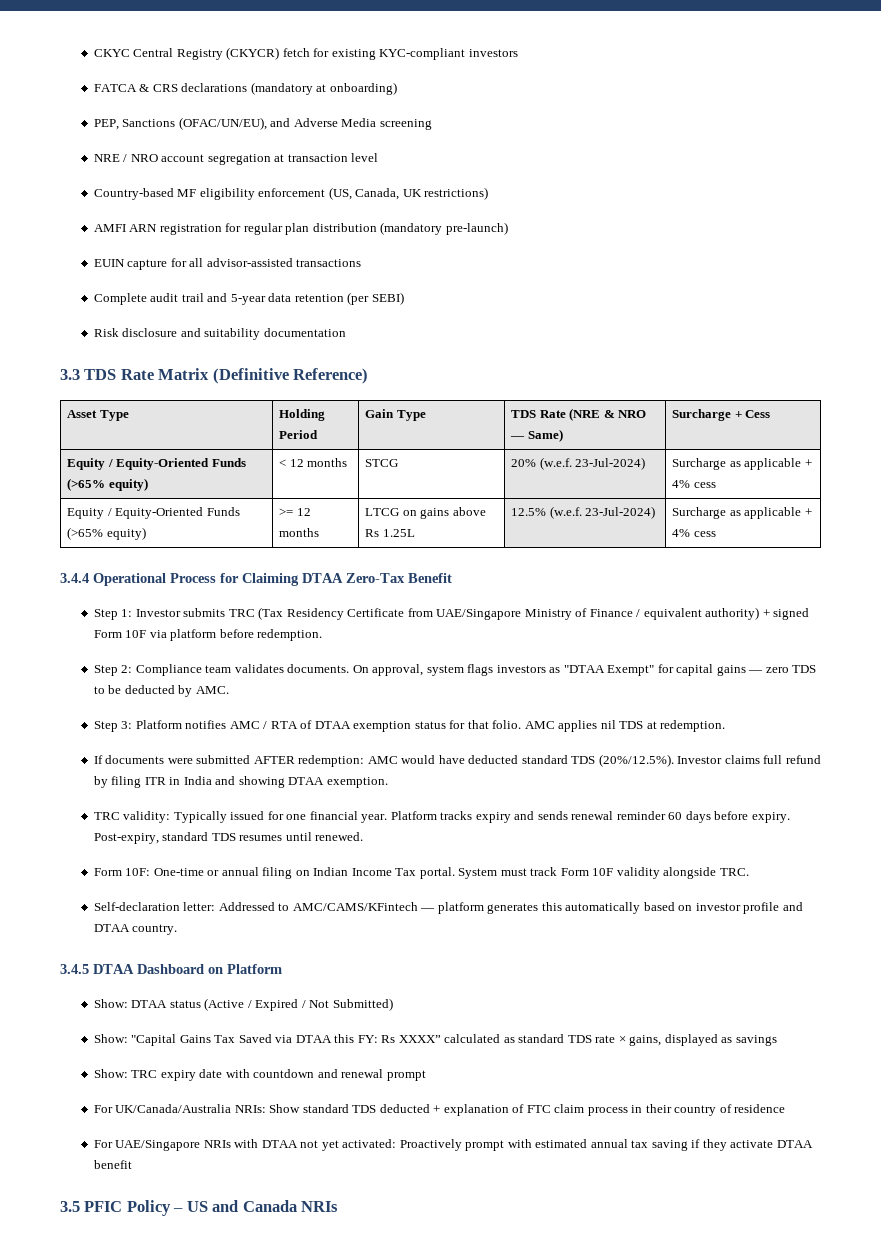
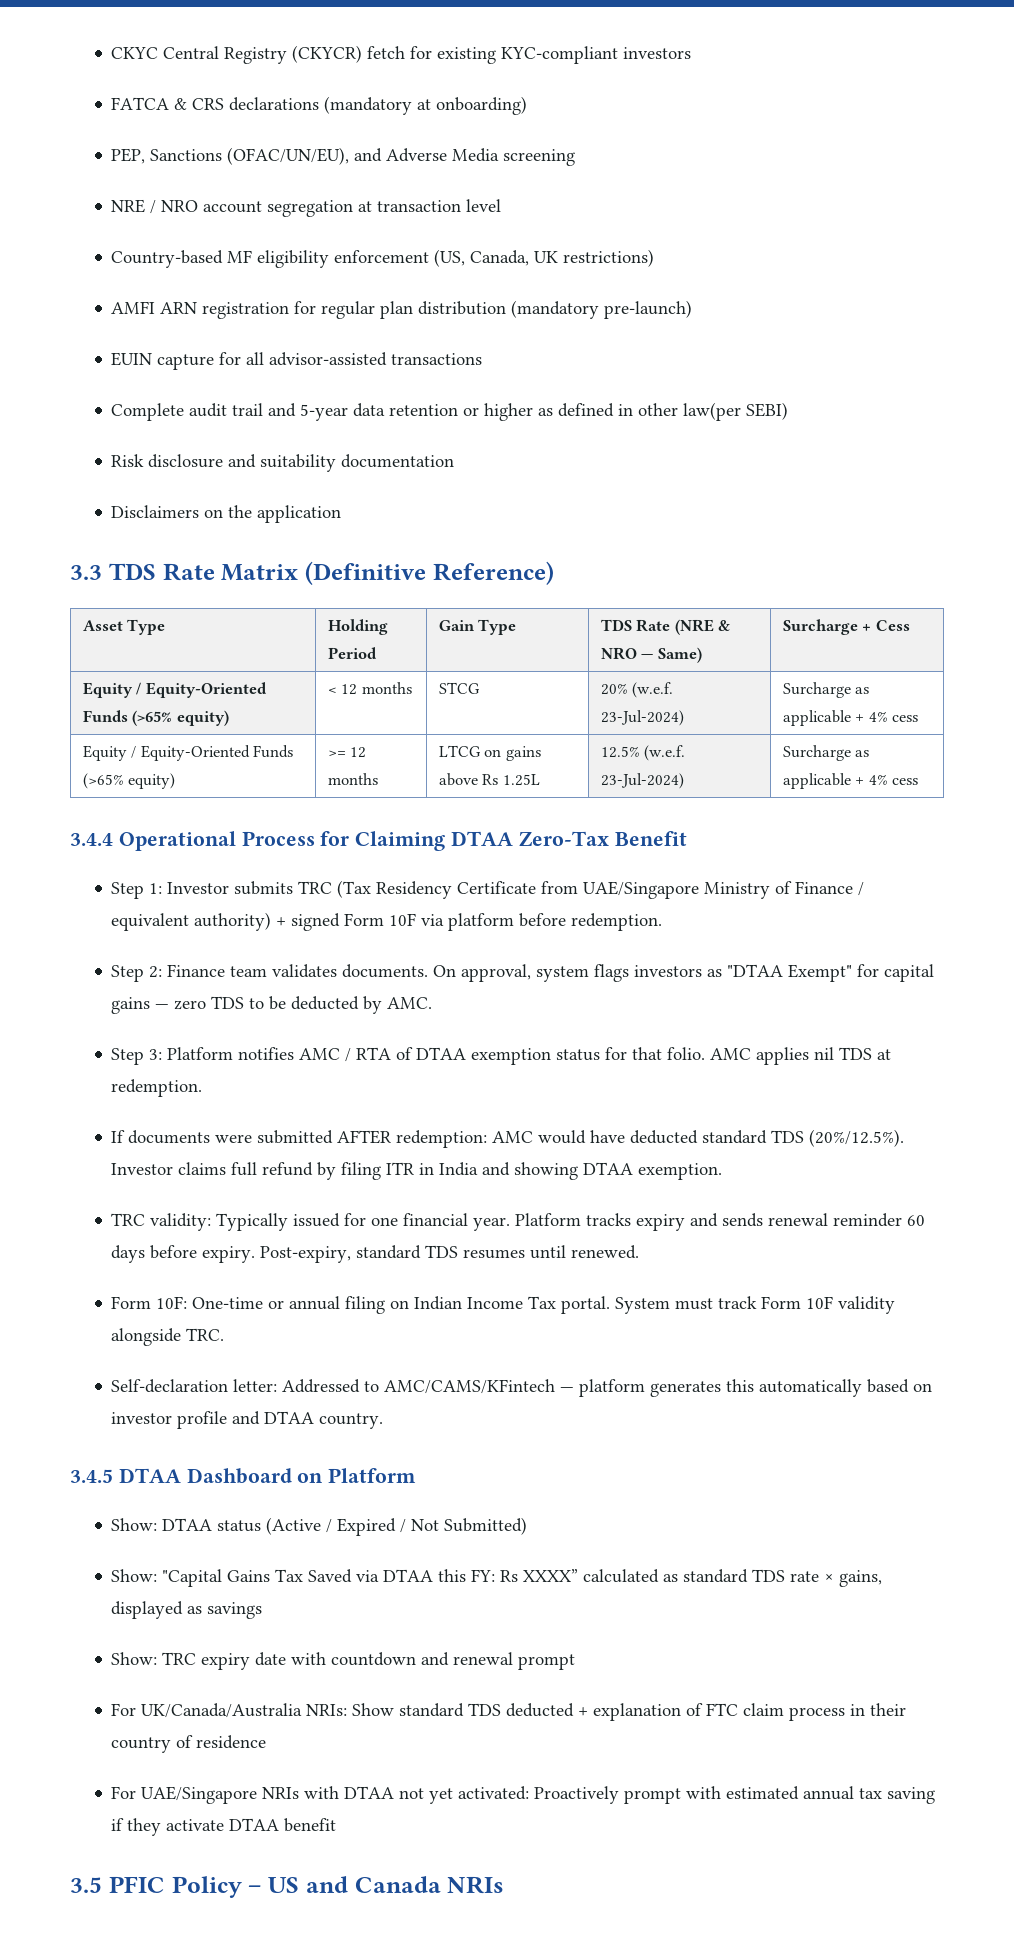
[347,292,370,305] (per -> [463,402,742,421] or higher as defined in other law(per
(346, 332) none -> [111,505,342,523] // Disclaimers on the application
[135,664,202,676] Compliance -> [167,964,226,977] Finance

